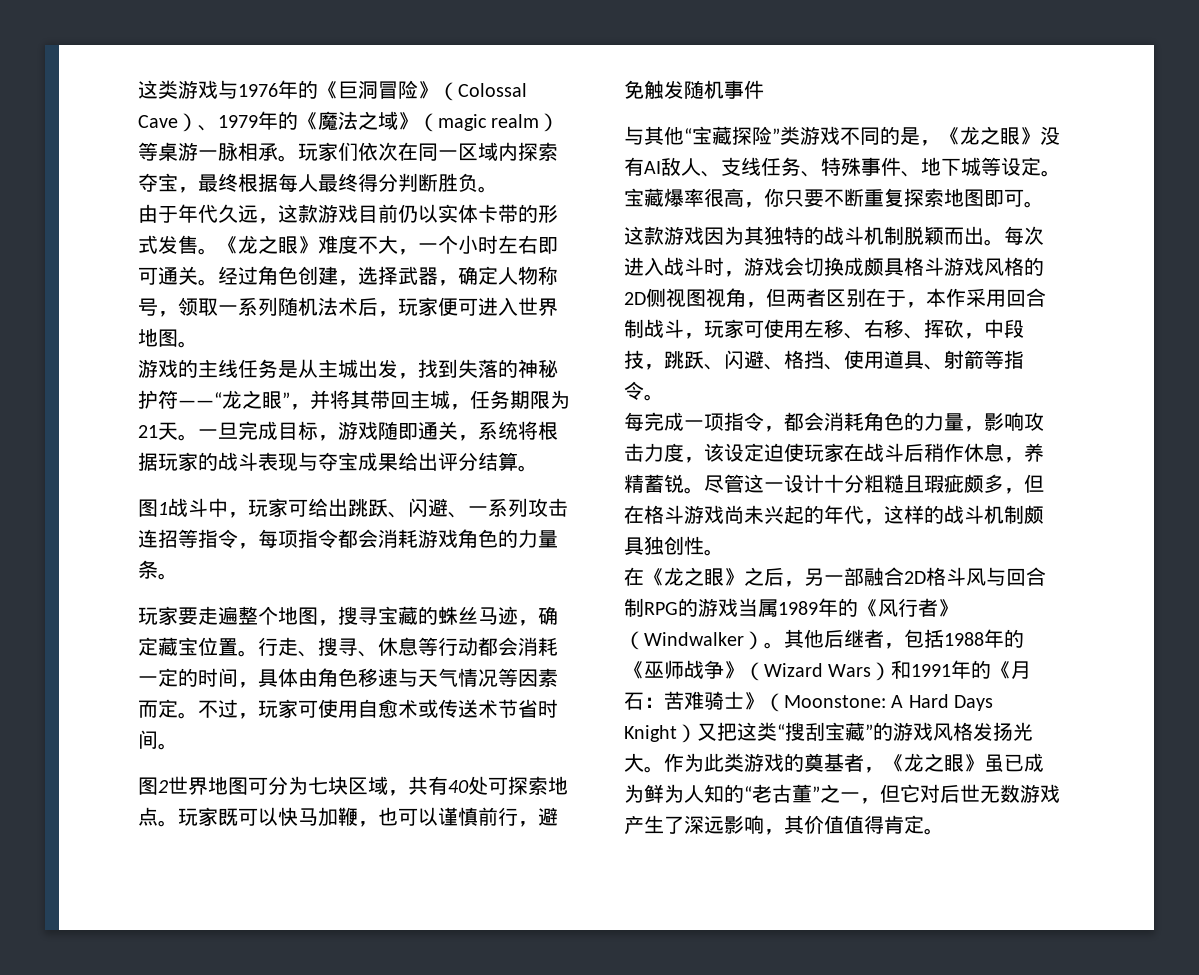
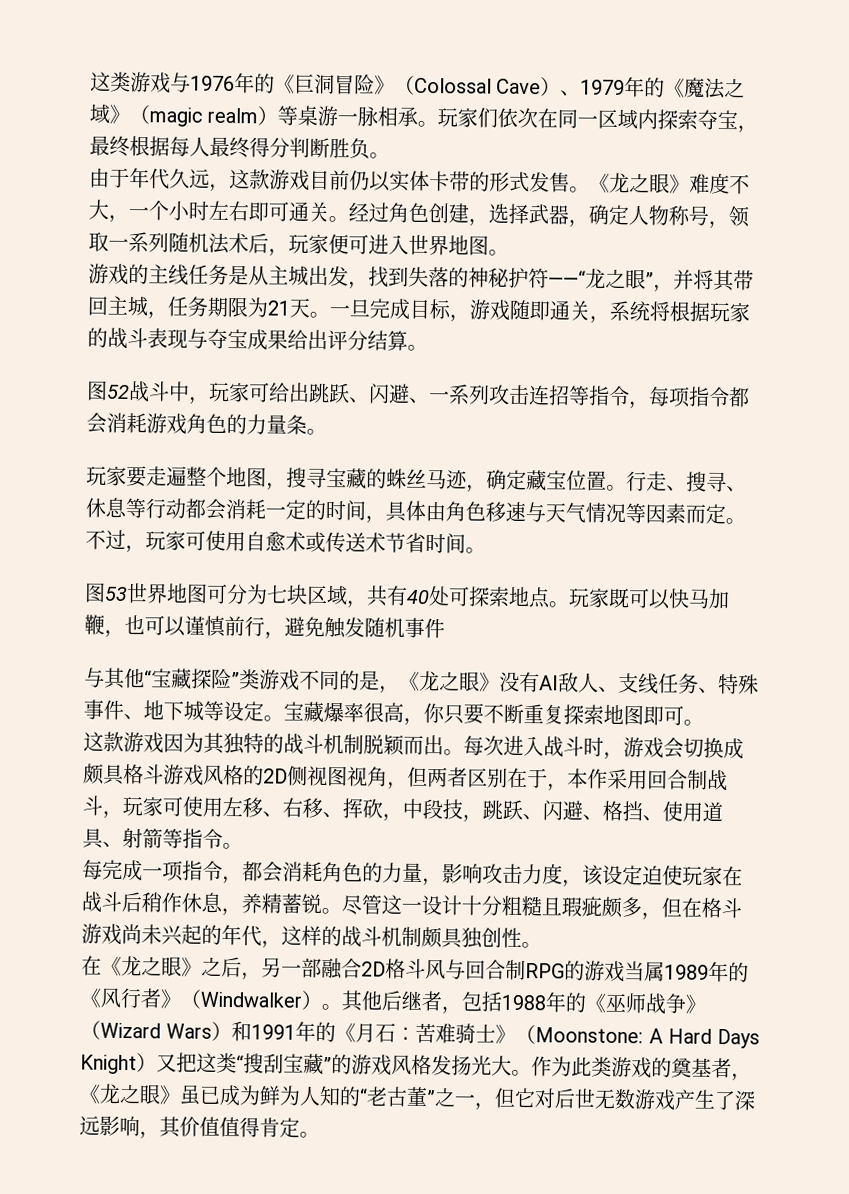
[158,502,168,515] 1 -> [106,384,130,399] 52
[158,780,168,793] 2 -> [104,586,128,601] 53

